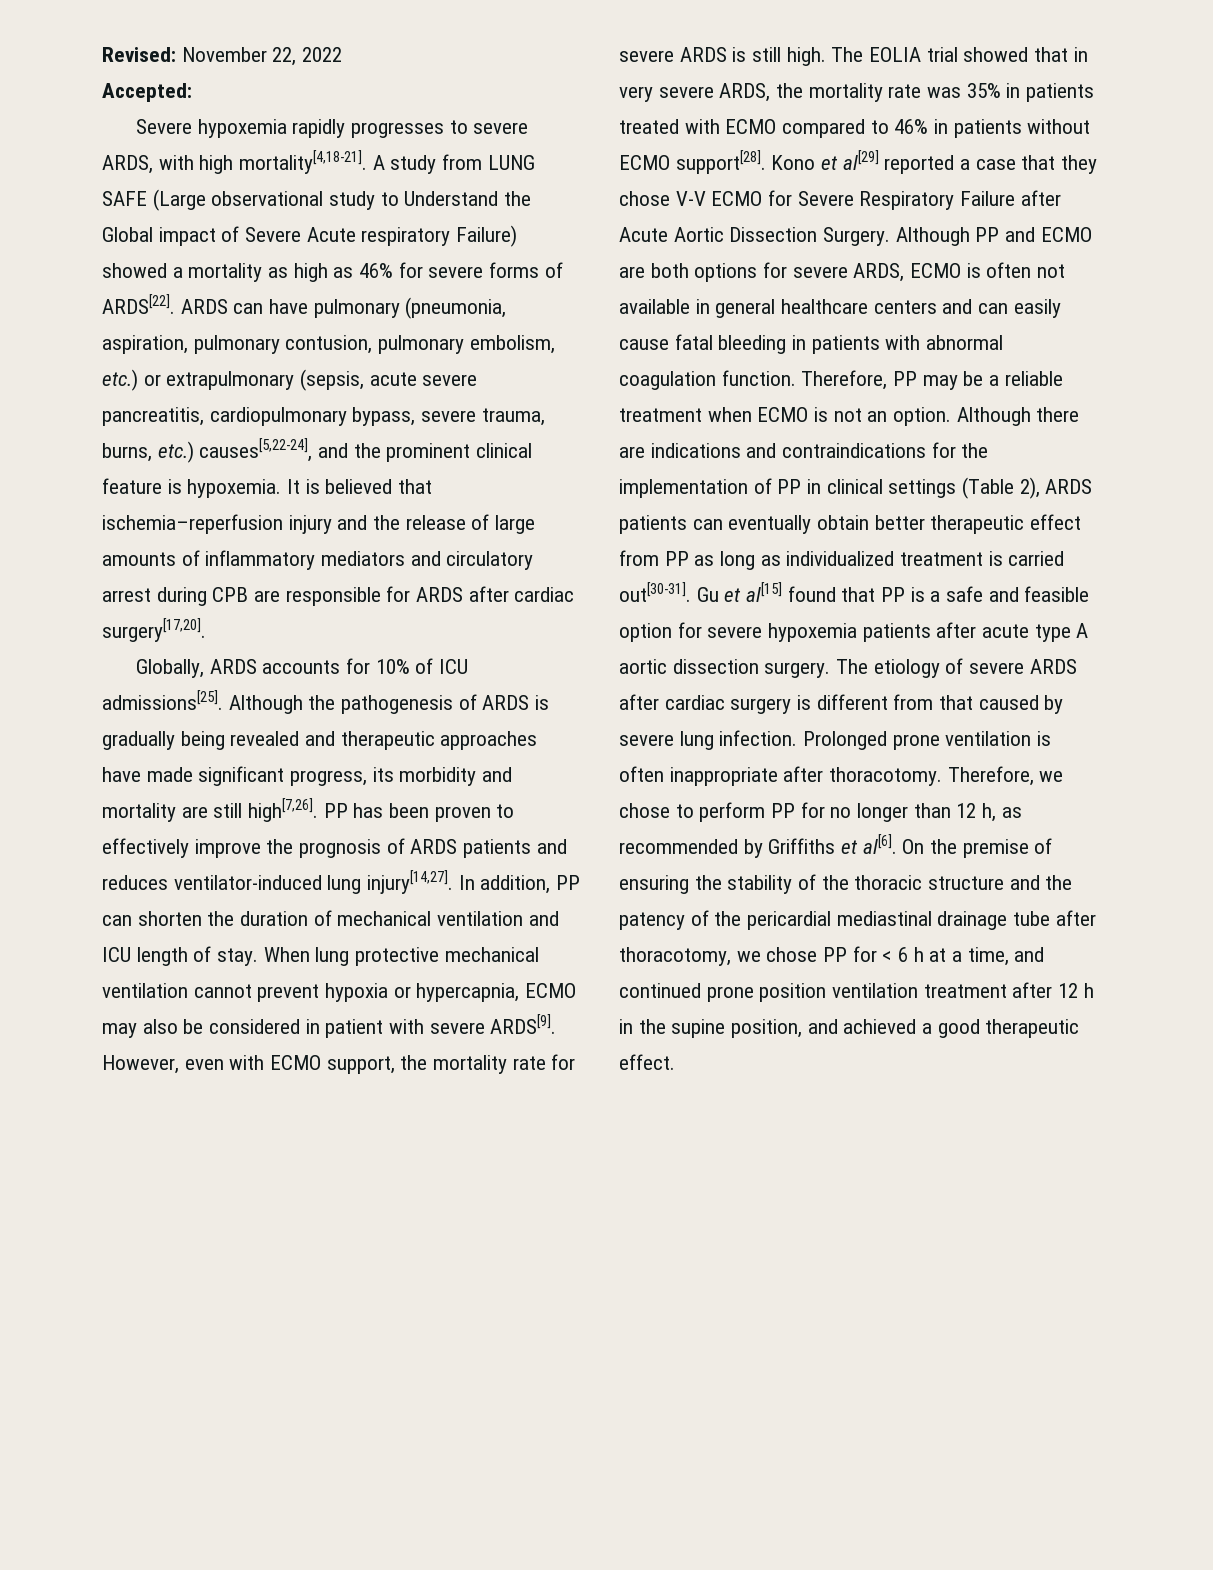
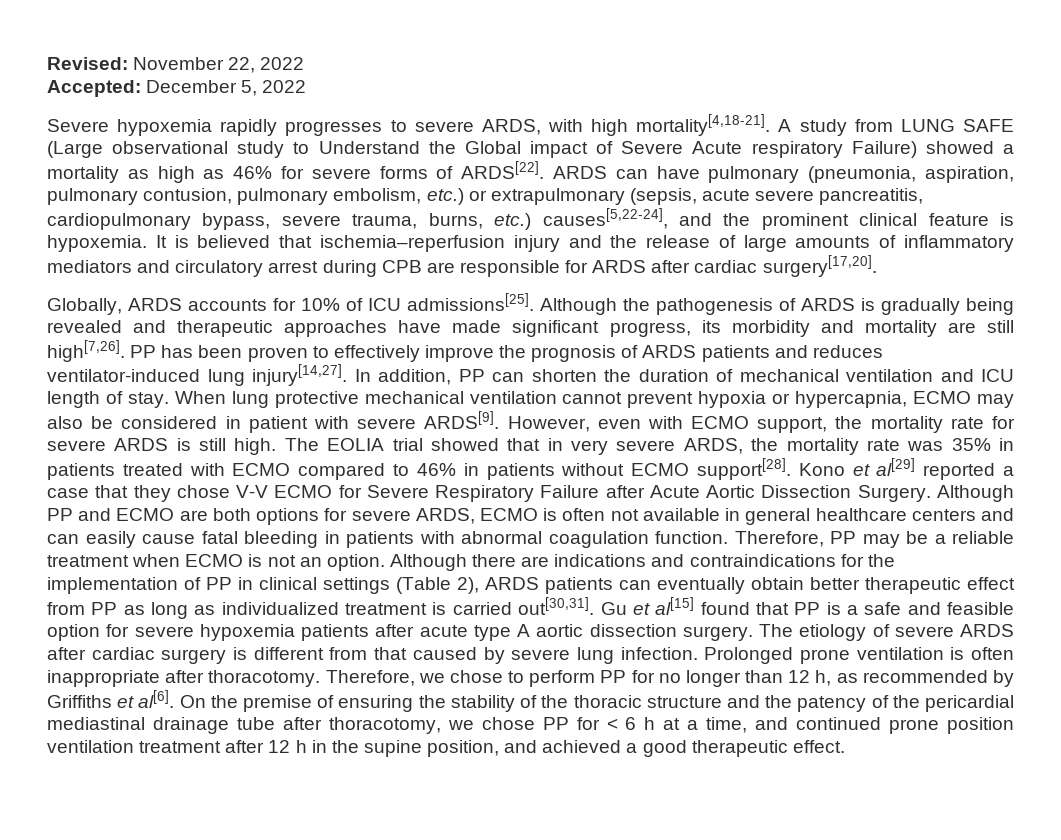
(192, 92) none -> [146,80,307,96] December 5, 2022
[619,582,691,602] out[30-31]. -> [518,597,595,615] out[30,31].

